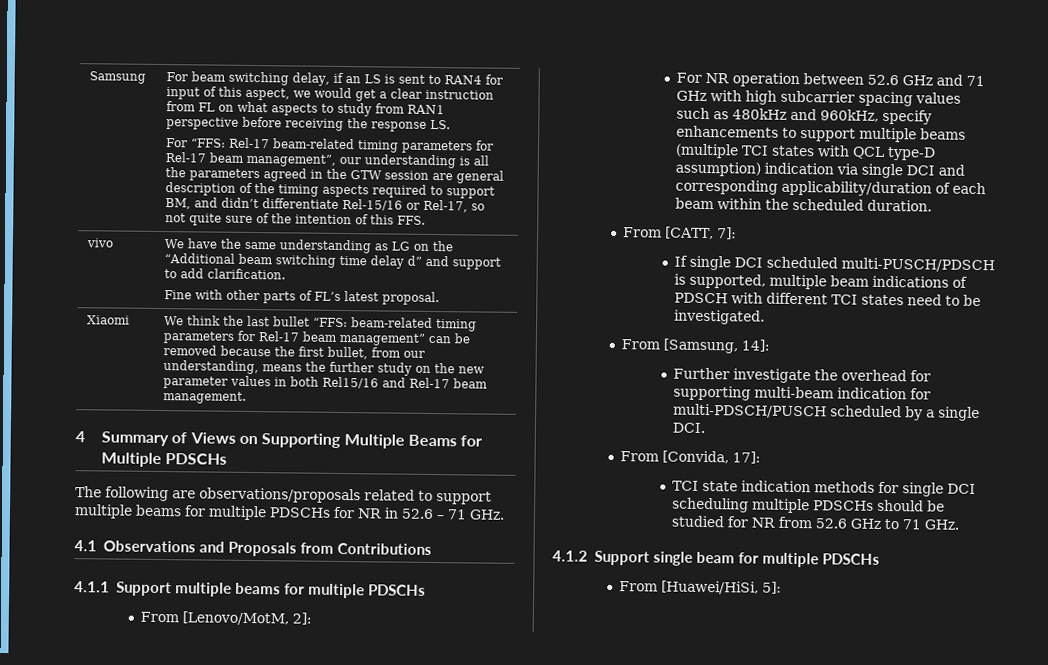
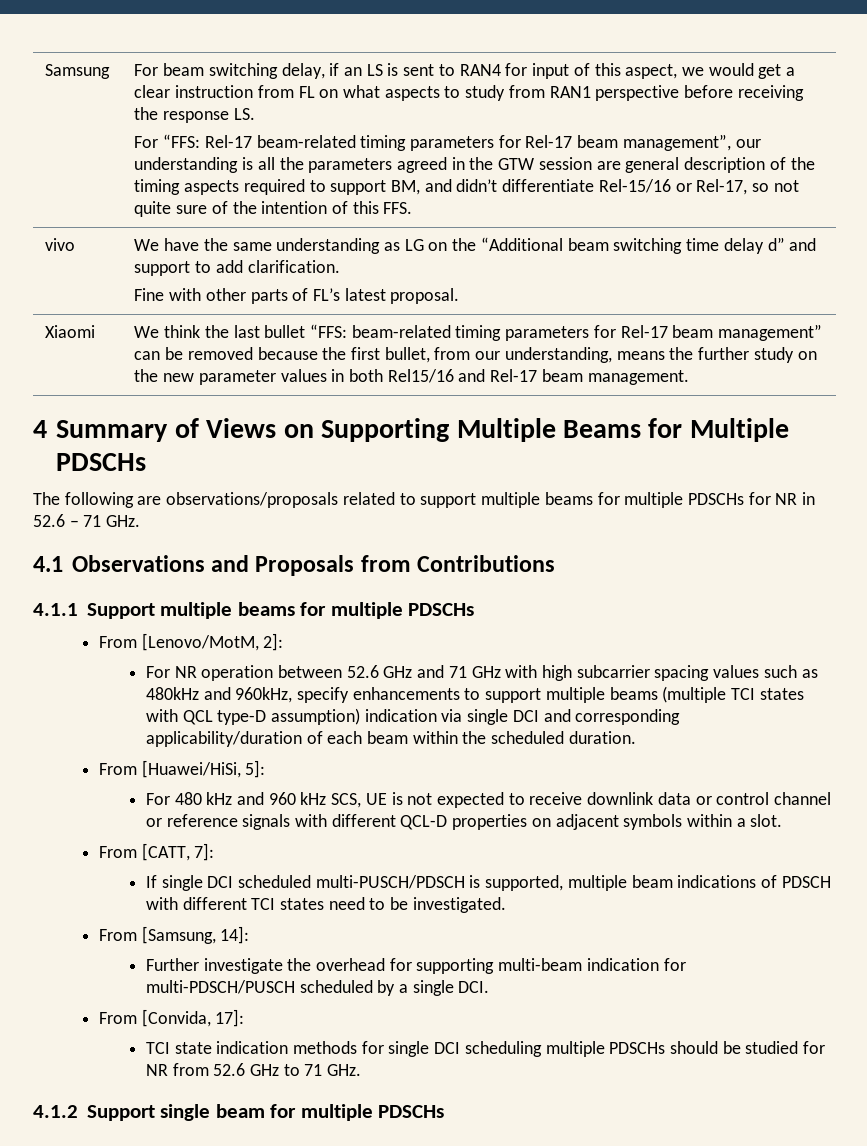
(933, 205) none -> [99,760,266,778] [145,792,832,808] [145,814,783,830] // From [Huawei/HiSi, 5]: // For 480 kHz and 960 kHz SCS, UE is not expected to receive downlink data or control channel or reference signals with different QCL-D properties on adjacent symbols within a slot.
[618,580,782,595] // From [Huawei/HiSi, 5]: -> (445, 1111) none

